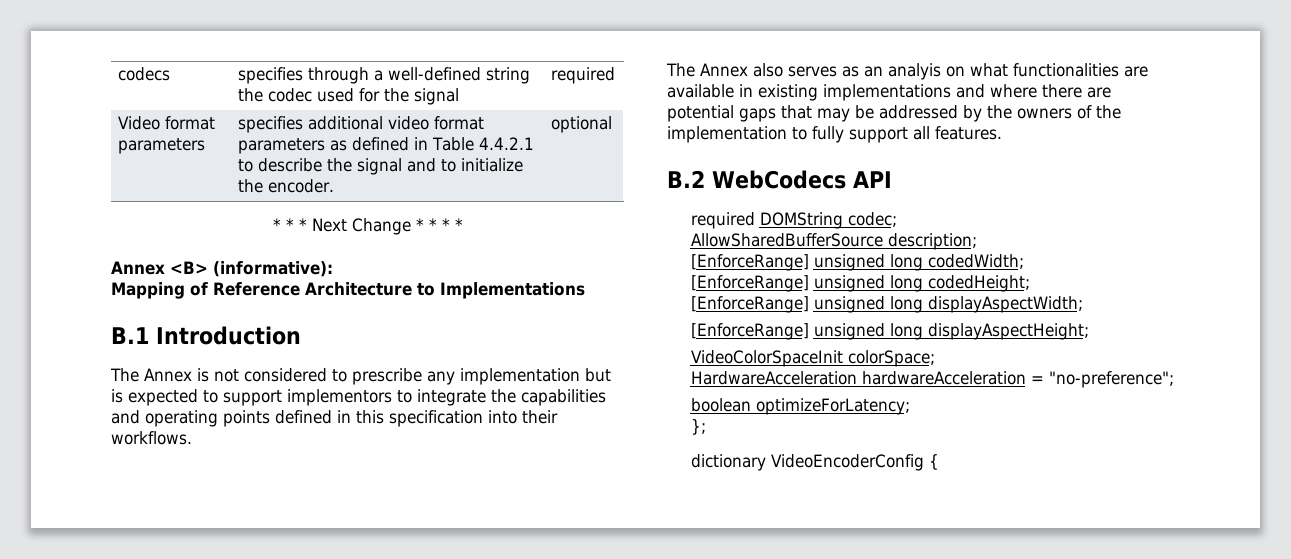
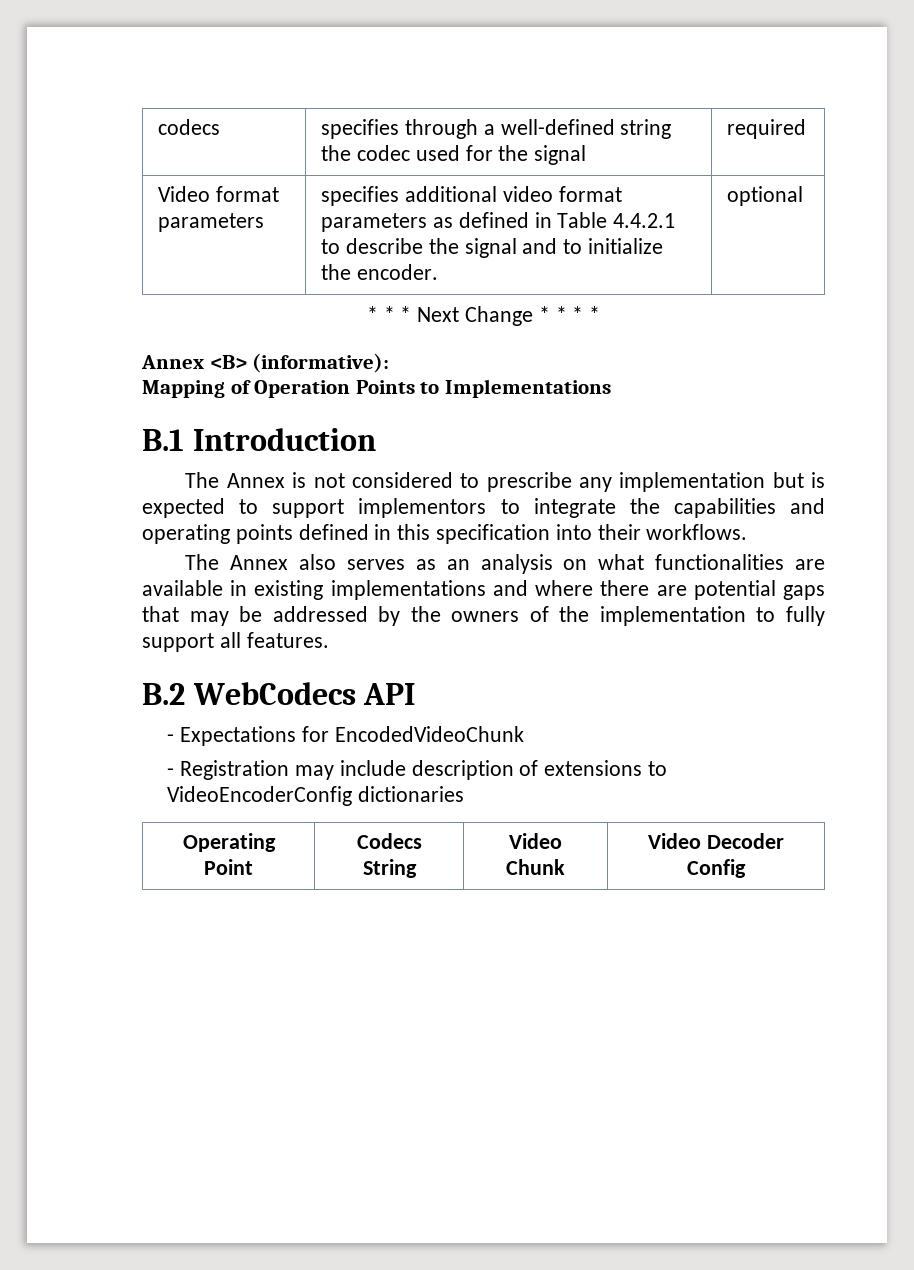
[213,282,412,296] Reference Architecture -> [254,380,415,398] Operation Points
[888,63,941,80] analyis -> [480,554,553,574] analysis
[690,212,897,229] [690,233,977,250] [690,254,1024,271] [690,275,1030,292] [690,296,1083,313] [690,323,1089,340] [690,350,935,367] [690,371,1174,388] [690,398,910,415] [690,419,706,435] [690,454,939,471] required DOMString codec; // AllowSharedBufferSource description; // [EnforceRange] unsigned long codedWidth; // [EnforceRange] unsigned long codedHeight; // [EnforceRange] unsigned long displayAspectWidth; // [EnforceRange] unsigned long displayAspectHeight; // VideoColorSpaceInit colorSpace; // HardwareAcceleration hardwareAcceleration = "no-preference"; // boolean optimizeForLatency; // }; // dictionary VideoEncoderConfig { -> [167,726,524,746] [167,760,667,780] [167,786,465,806] [182,833,276,852] [204,859,253,875] [356,833,422,849] [362,859,417,878] [509,833,562,849] [506,859,565,875] [648,833,784,849] [687,859,746,878] - Expectations for EncodedVideoChunk // - Registration may include description of extensions to VideoEncoderConfig dictionaries // Operating Point | Codecs String | Video Chunk | Video Decoder Config

